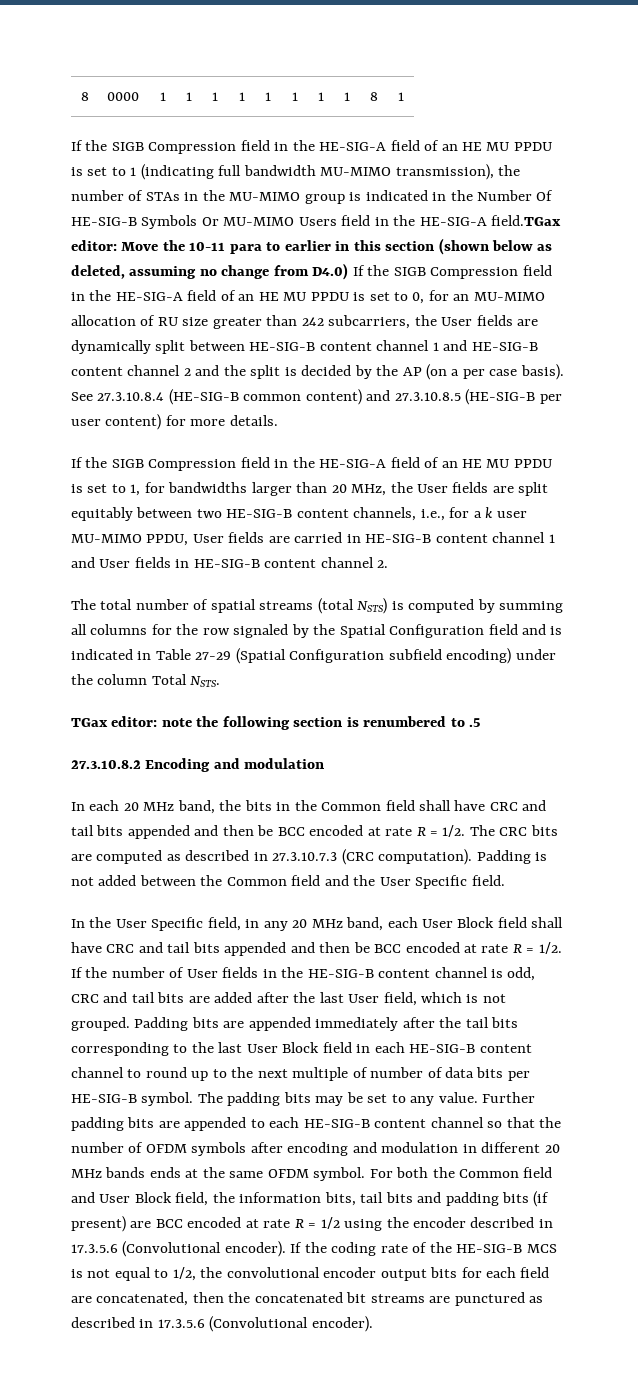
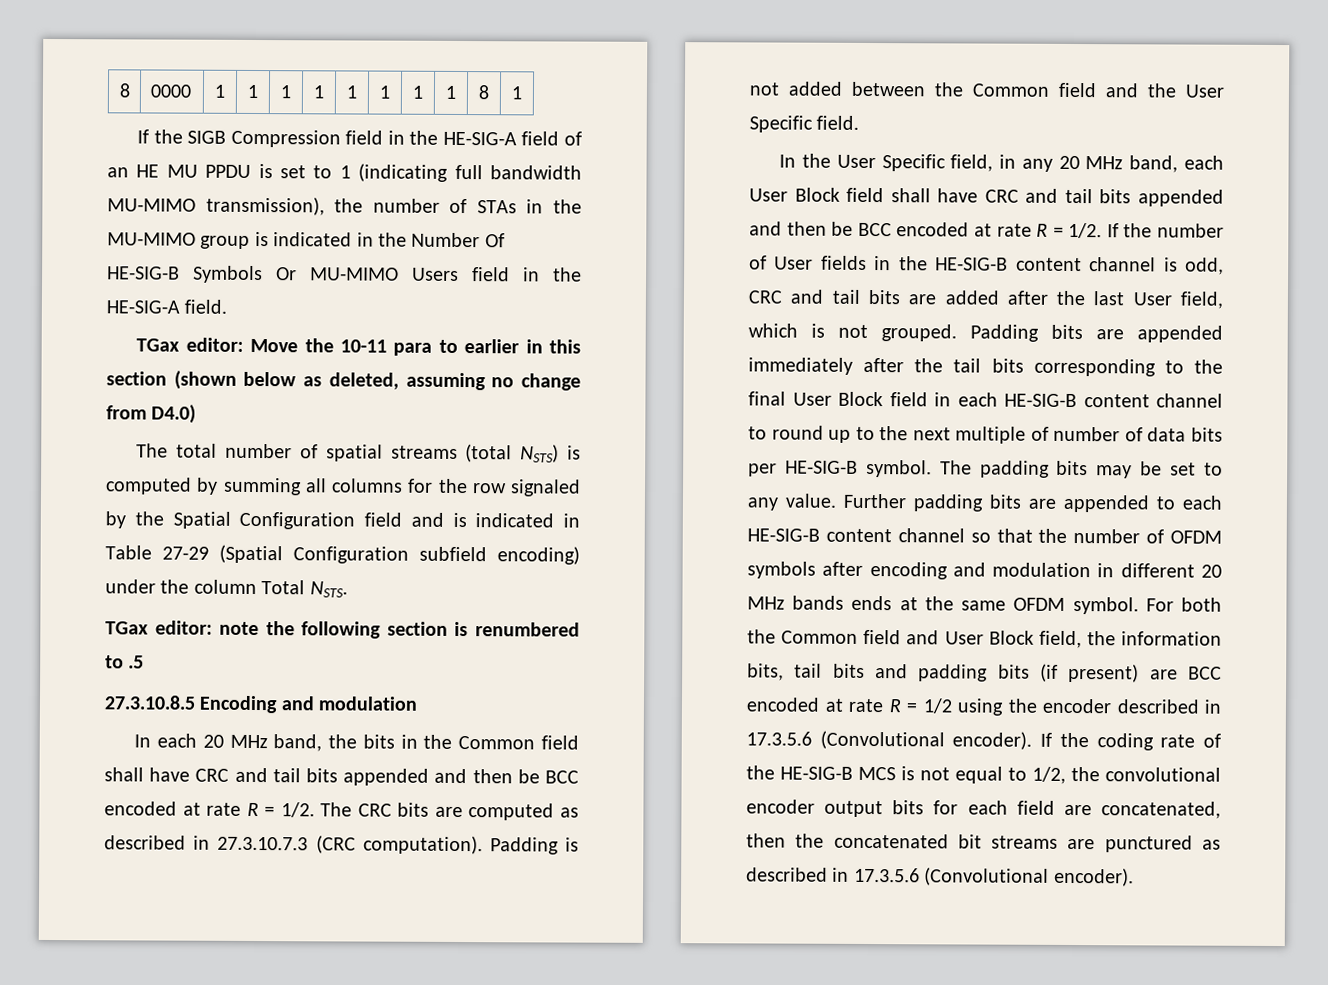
[491,215,562,226] field.TGax -> [184,299,228,314] [136,338,181,352] field. // TGax
[352,265,552,279] [71,290,545,304] [71,315,539,329] [71,340,538,354] [71,364,564,380] [71,389,562,405] [71,414,278,430] [71,457,552,471] [71,482,549,496] [71,507,527,521] [71,532,555,546] [71,557,389,568] If the SIGB Compression field in the HE-SIG-A field of an HE MU PPDU is set to 0, for an MU-MIMO allocation of RU size greater than 242 subcarriers, the User fields are dynamically split between HE-SIG-B content channel 1 and HE-SIG-B content channel 2 and the split is decided by the AP (on a per case basis). See 27.3.10.8.4 (HE-SIG-B common content) and 27.3.10.8.5 (HE-SIG-B per user content) for more details. // If the SIGB Compression field in the HE-SIG-A field of an HE MU PPDU is set to 1, for bandwidths larger than 20 MHz, the User fields are split equitably between two HE-SIG-B content channels, i.e., for a k user MU-MIMO PPDU, User fields are carried in HE-SIG-B content channel 1 and User fields in HE-SIG-B content channel 2. -> (197, 414) none
[71,760,141,769] 27.3.10.8.2 -> [104,695,196,710] 27.3.10.8.5
[218,1042,243,1053] last -> [748,391,786,406] final

